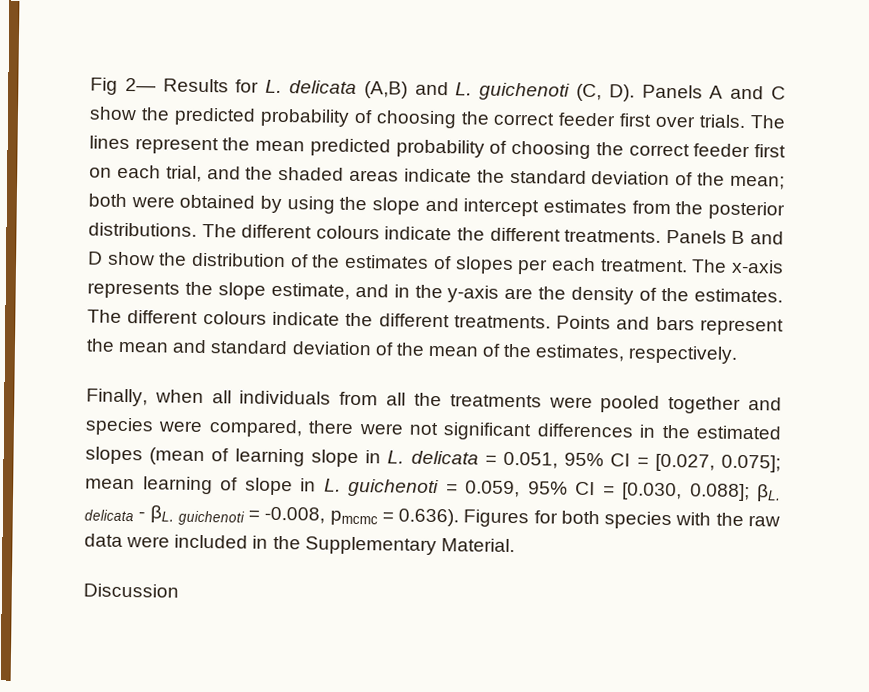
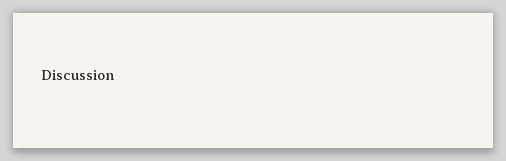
[90,77,786,102] [89,106,786,129] [89,135,787,160] [89,164,785,190] [88,193,785,220] [88,222,785,245] [88,251,784,275] [87,281,783,305] [87,309,784,336] [86,338,739,364] [86,388,783,414] [85,417,781,441] [85,446,781,473] [85,476,781,502] [84,505,780,530] [84,533,515,556] Fig 2— Results for L. delicata (A,B) and L. guichenoti (C, D). Panels A and C show the predicted probability of choosing the correct feeder first over trials. The lines represent the mean predicted probability of choosing the correct feeder first on each trial, and the shaded areas indicate the standard deviation of the mean; both were obtained by using the slope and intercept estimates from the posterior distributions. The different colours indicate the different treatments. Panels B and D show the distribution of the estimates of slopes per each treatment. The x-axis represents the slope estimate, and in the y-axis are the density of the estimates. The different colours indicate the different treatments. Points and bars represent the mean and standard deviation of the mean of the estimates, respectively. // Finally, when all individuals from all the treatments were pooled together and species were compared, there were not significant differences in the estimated slopes (mean of learning slope in L. delicata = 0.051, 95% CI = [0.027, 0.075]; mean learning of slope in L. guichenoti = 0.059, 95% CI = [0.030, 0.088]; βL. delicata - βL. guichenoti = -0.008, pmcmc = 0.636). Figures for both species with the raw data were included in the Supplementary Material. // -> (41, 75) none

